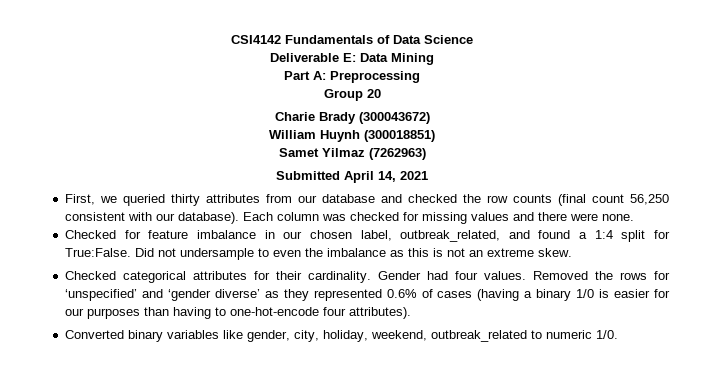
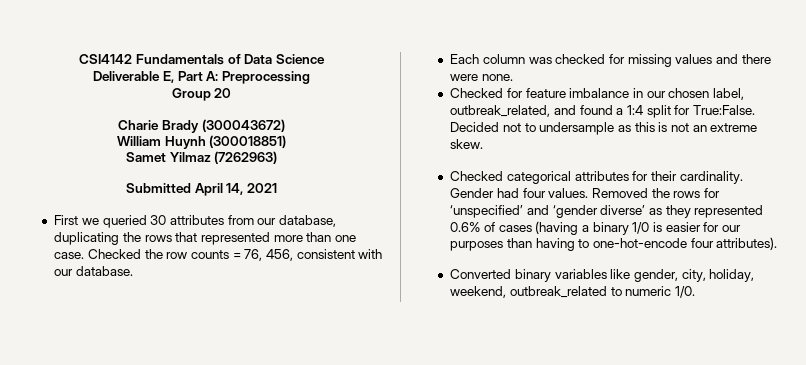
[343,53,434,65] E: Data Mining // -> [162,71,174,83] E,
[65,194,96,205] First, -> [54,215,79,225] First
[171,194,201,206] thirty -> [150,215,167,225] 30
[322,194,669,206] database and checked the row counts (final count 56,250 -> [278,215,336,227] [54,232,356,245] [54,249,293,261] database, duplicating the rows that represented more than one case. Checked the row counts = 76, 456,
[178,212,240,224] database). -> [76,266,134,276] database. //
[135,248,387,260] Did not undersample to even the imbalance -> [450,122,615,135] Decided not to undersample

